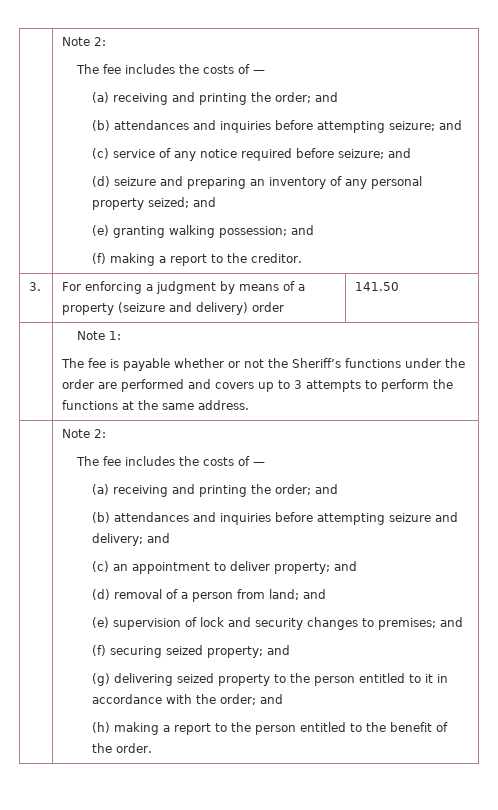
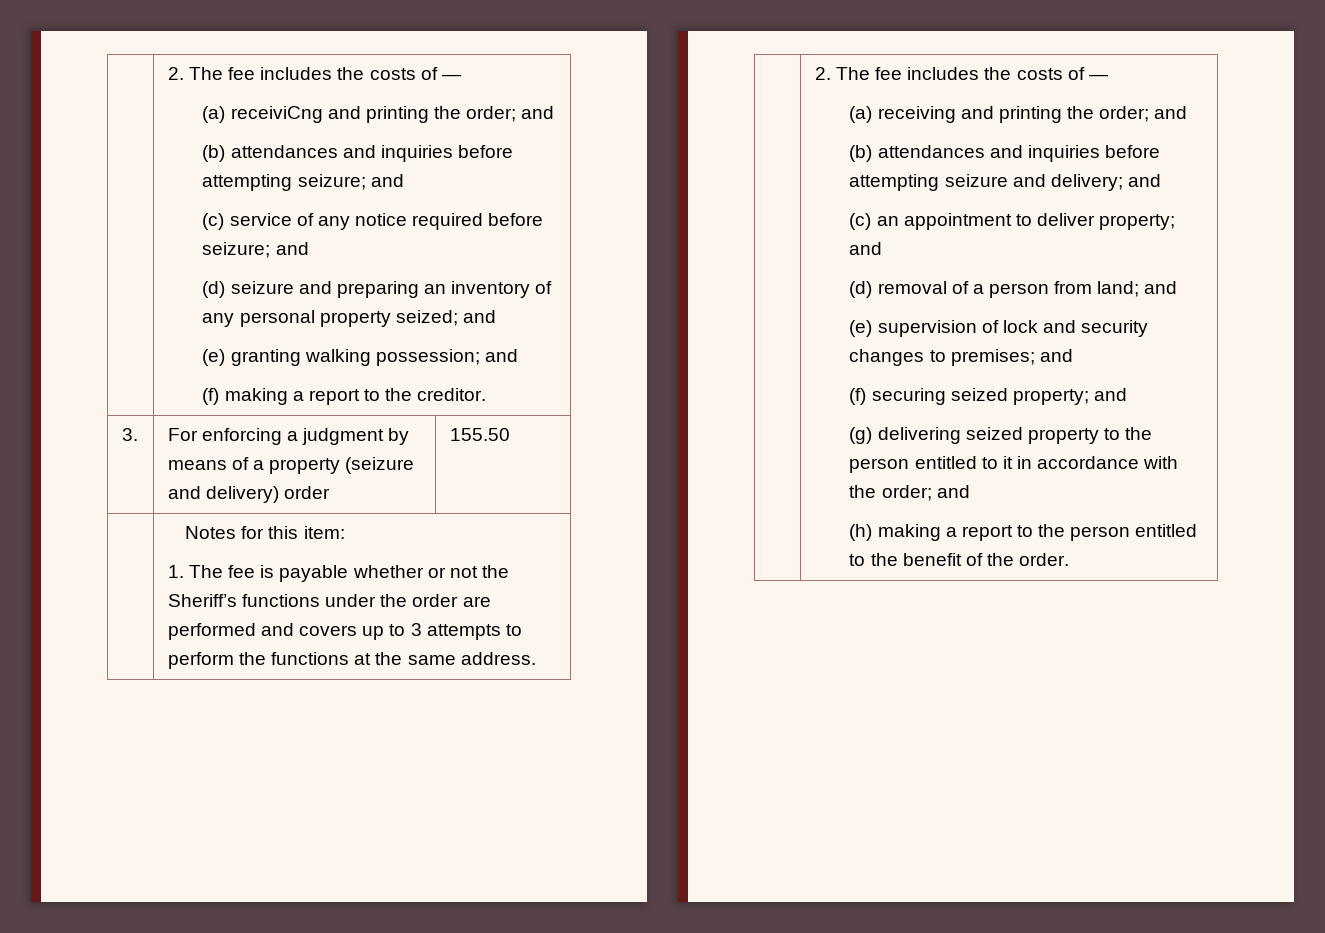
[62,37,107,46] [76,64,266,74] [91,92,168,105] | Note 2: // The fee includes the costs of — // (a) receiving -> [167,67,461,80] [202,106,323,123] | 2. The fee includes the costs of — // (a) receiviCng
[355,282,400,291] [77,331,122,340] 141.50 // | Note 1: // -> [449,428,510,441] [185,526,345,539] [167,565,184,578] 155.50 // | Notes for this item: // 1.
[62,429,107,438] Note 2: // -> [814,67,831,80] 2.

